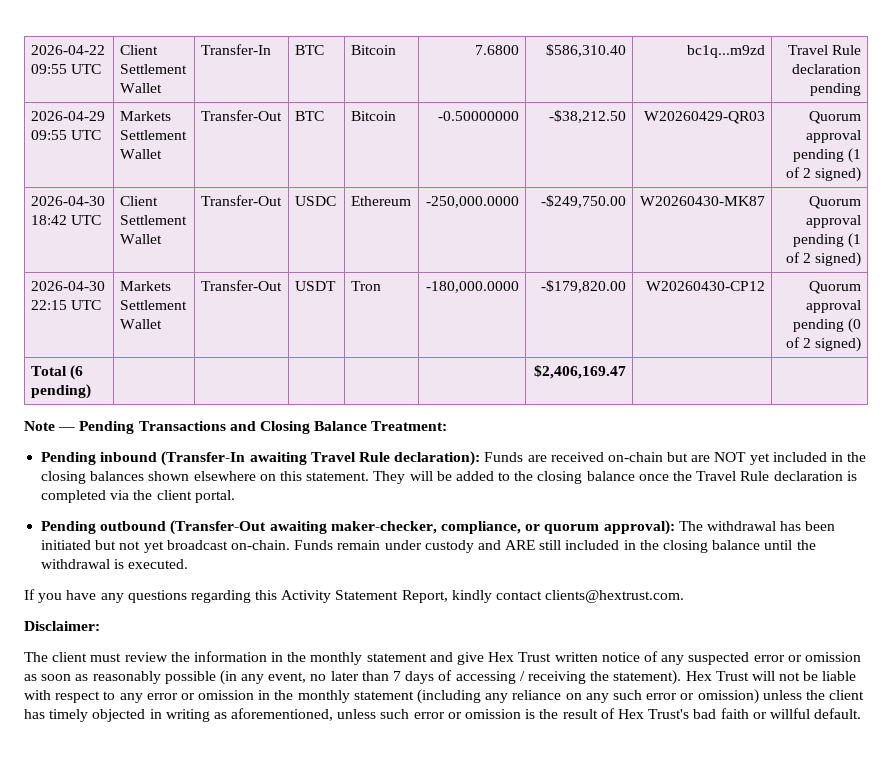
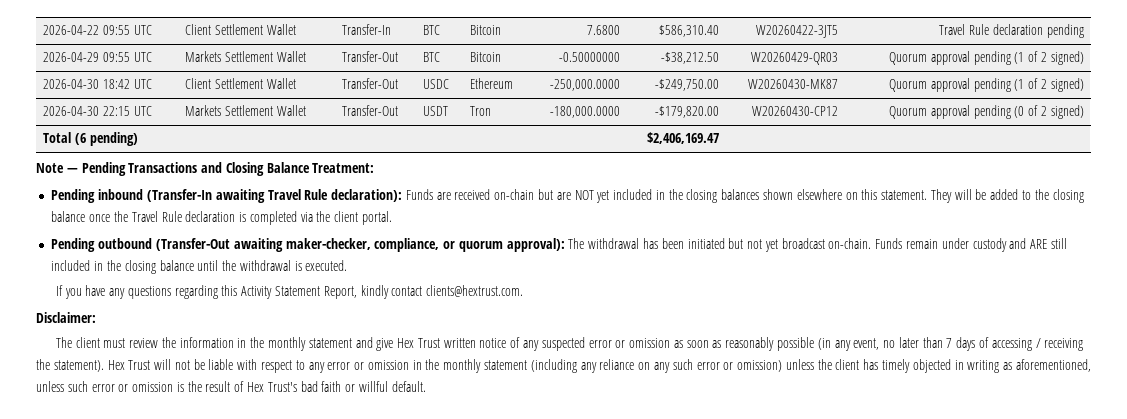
[687,45,766,58] bc1q...m9zd -> [755,25,838,38] W20260422-3JT5

